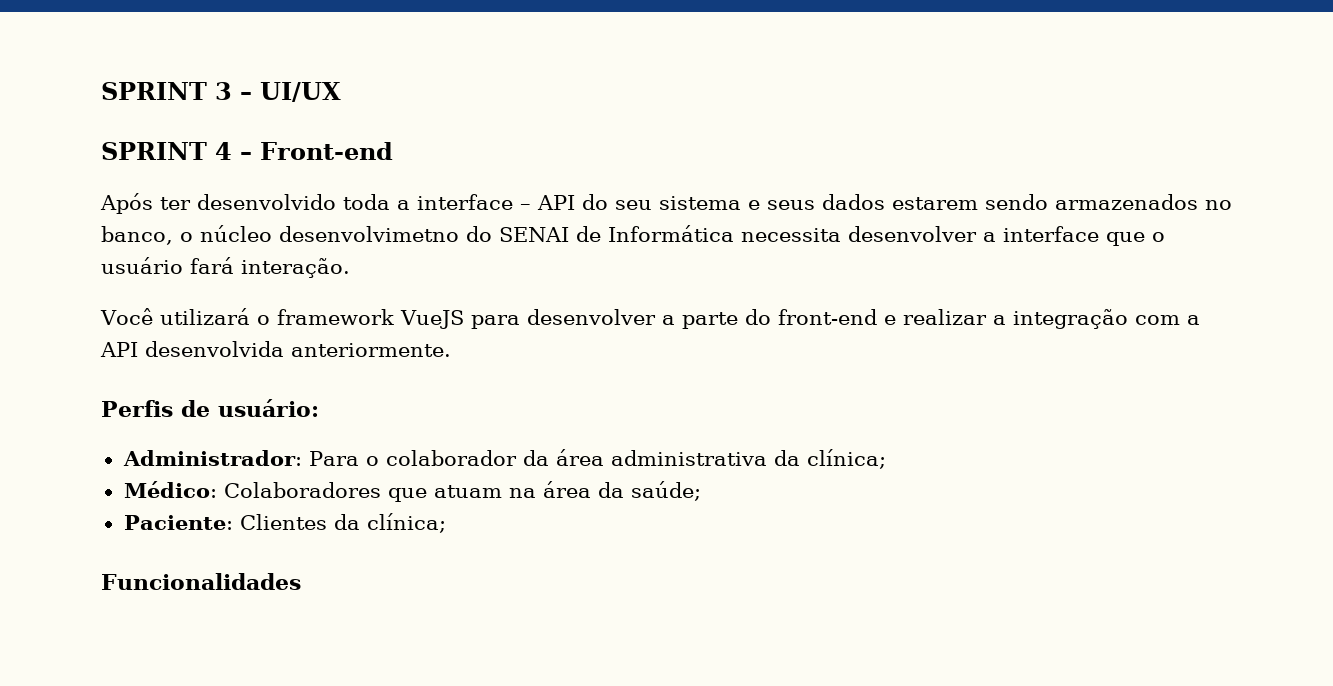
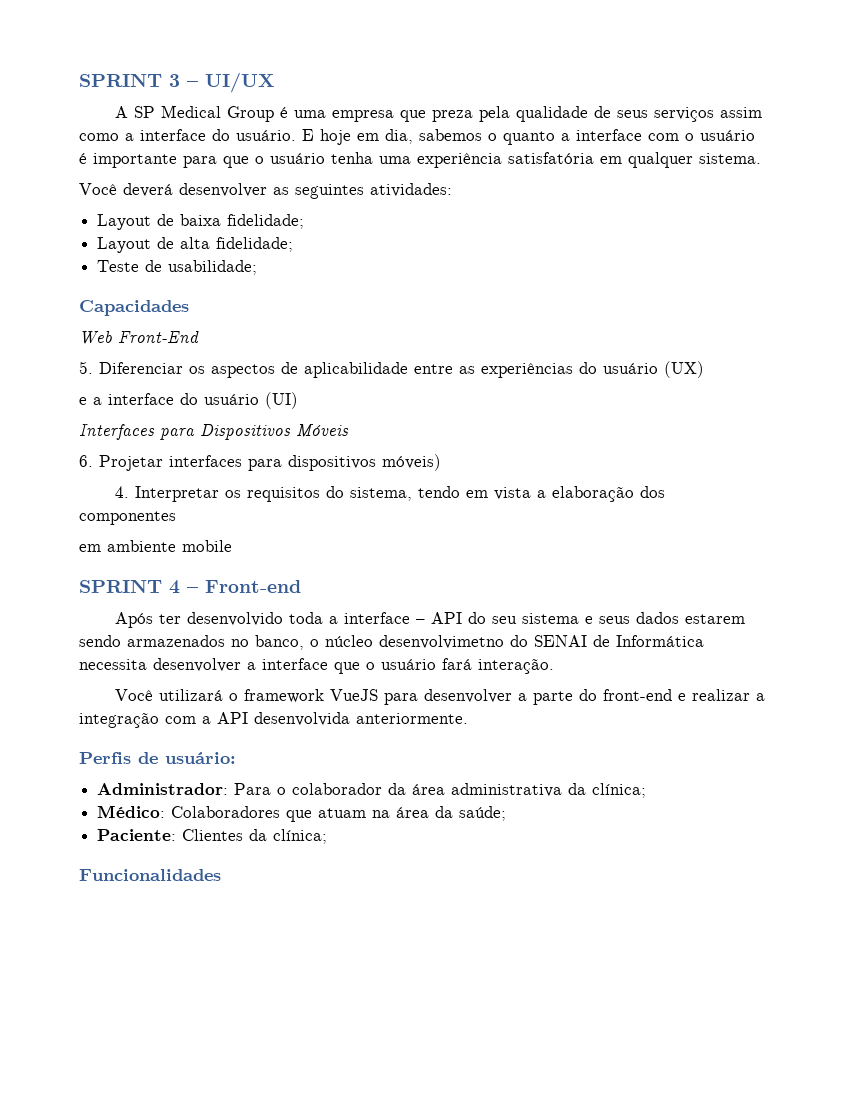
(341, 92) none -> [114,105,762,122] [79,129,755,145] [79,152,761,168] [79,183,452,199] [97,214,305,230] [97,237,294,253] [97,260,258,275] [79,300,189,316] [79,331,199,344] [79,361,704,378] [79,392,298,409] [79,424,349,440] [79,454,441,471] [114,486,665,502] [79,511,176,525] [79,540,232,552] // A SP Medical Group é uma empresa que preza pela qualidade de seus serviços assim como a interface do usuário. E hoje em dia, sabemos o quanto a interface com o usuário é importante para que o usuário tenha uma experiência satisfatória em qualquer sistema. // Você deverá desenvolver as seguintes atividades: // Layout de baixa fidelidade; // Layout de alta fidelidade; // Teste de usabilidade; // Capacidades // Web Front-End // 5. Diferenciar os aspectos de aplicabilidade entre as experiências do usuário (UX) // e a interface do usuário (UI) // Interfaces para Dispositivos Móveis // 6. Projetar interfaces para dispositivos móveis) // 4. Interpretar os requisitos do sistema, tendo em vista a elaboração dos componentes // em ambiente mobile

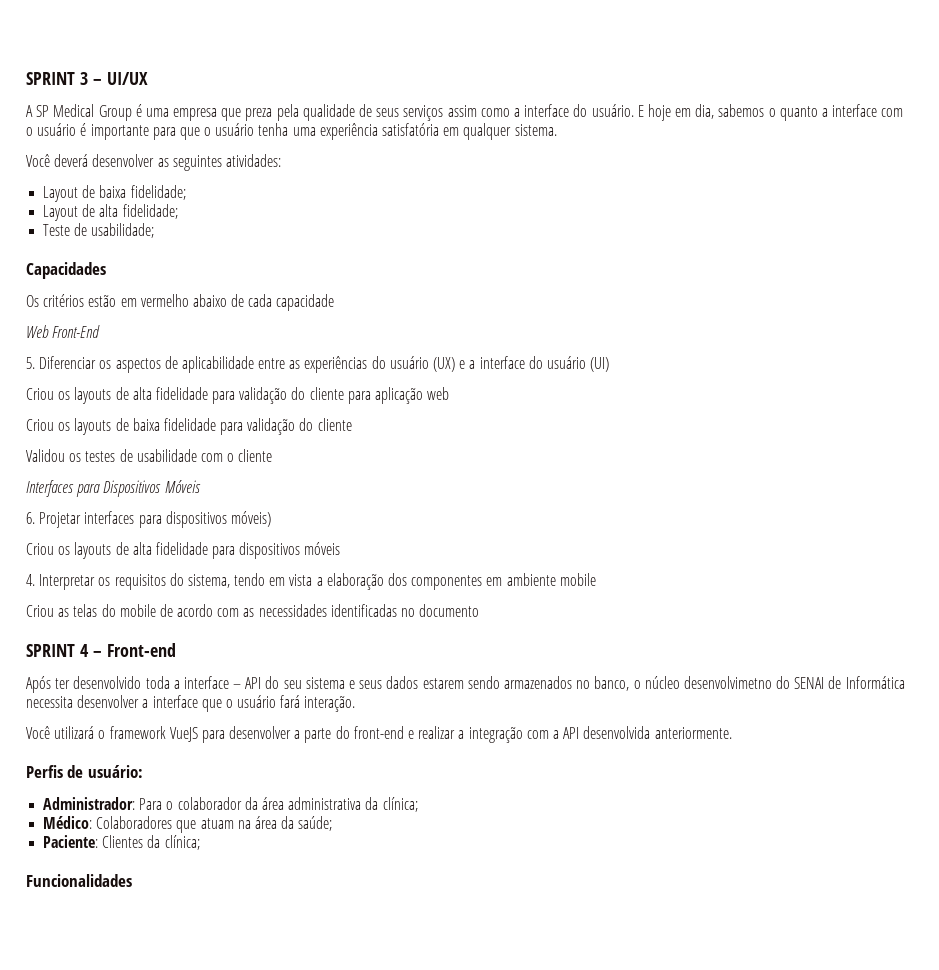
(189, 308) none -> [26,294,335,311] // Os critérios estão em vermelho abaixo de cada capacidade
(704, 369) // -> (456, 364) none
(298, 400) none -> [26,387,450,404] [26,418,352,435] [26,449,273,462] // Criou os layouts de alta fidelidade para validação do cliente para aplicação web // Criou os layouts de baixa fidelidade para validação do cliente // Validou os testes de usabilidade com o cliente
(441, 462) none -> [26,542,341,559] // Criou os layouts de alta fidelidade para dispositivos móveis
(176, 518) // -> (483, 582) none
(232, 546) none -> [26,604,480,617] // Criou as telas do mobile de acordo com as necessidades identificadas no documento

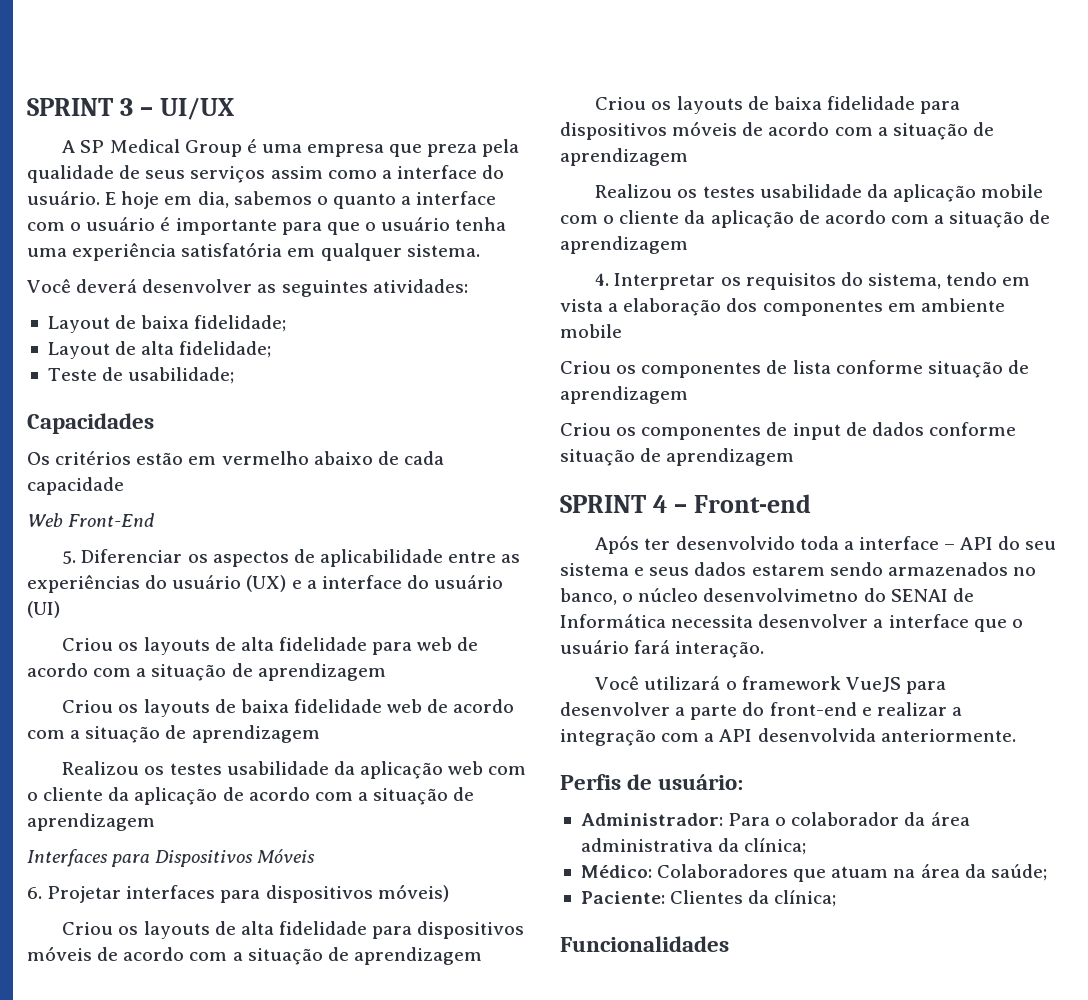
[239,387,450,404] [26,418,352,435] [26,449,273,462] validação do cliente para aplicação web // Criou os layouts de baixa fidelidade para validação do cliente // Validou os testes de usabilidade com o cliente -> [417,637,479,651] [27,663,386,681] [62,699,515,717] [27,725,320,743] [62,761,527,779] [27,787,475,805] [27,813,155,831] web de acordo com a situação de aprendizagem // Criou os layouts de baixa fidelidade web de acordo com a situação de aprendizagem // Realizou os testes usabilidade da aplicação web com o cliente da aplicação de acordo com a situação de aprendizagem
(341, 548) none -> [97,947,482,965] [595,96,961,114] [560,121,994,140] [560,148,688,166] [595,184,1044,202] [560,210,1051,228] [560,236,688,254] de acordo com a situação de aprendizagem // Criou os layouts de baixa fidelidade para dispositivos móveis de acordo com a situação de aprendizagem // Realizou os testes usabilidade da aplicação mobile com o cliente da aplicação de acordo com a situação de aprendizagem
[58,604,480,617] as telas do mobile de acordo com as necessidades identificadas no documento -> [616,360,1029,378] [560,386,688,404] [560,422,1016,440] [560,448,795,466] os componentes de lista conforme situação de aprendizagem // Criou os componentes de input de dados conforme situação de aprendizagem

